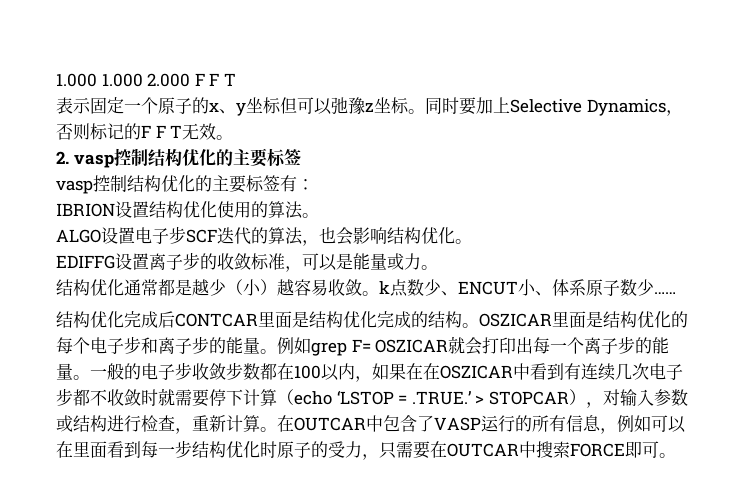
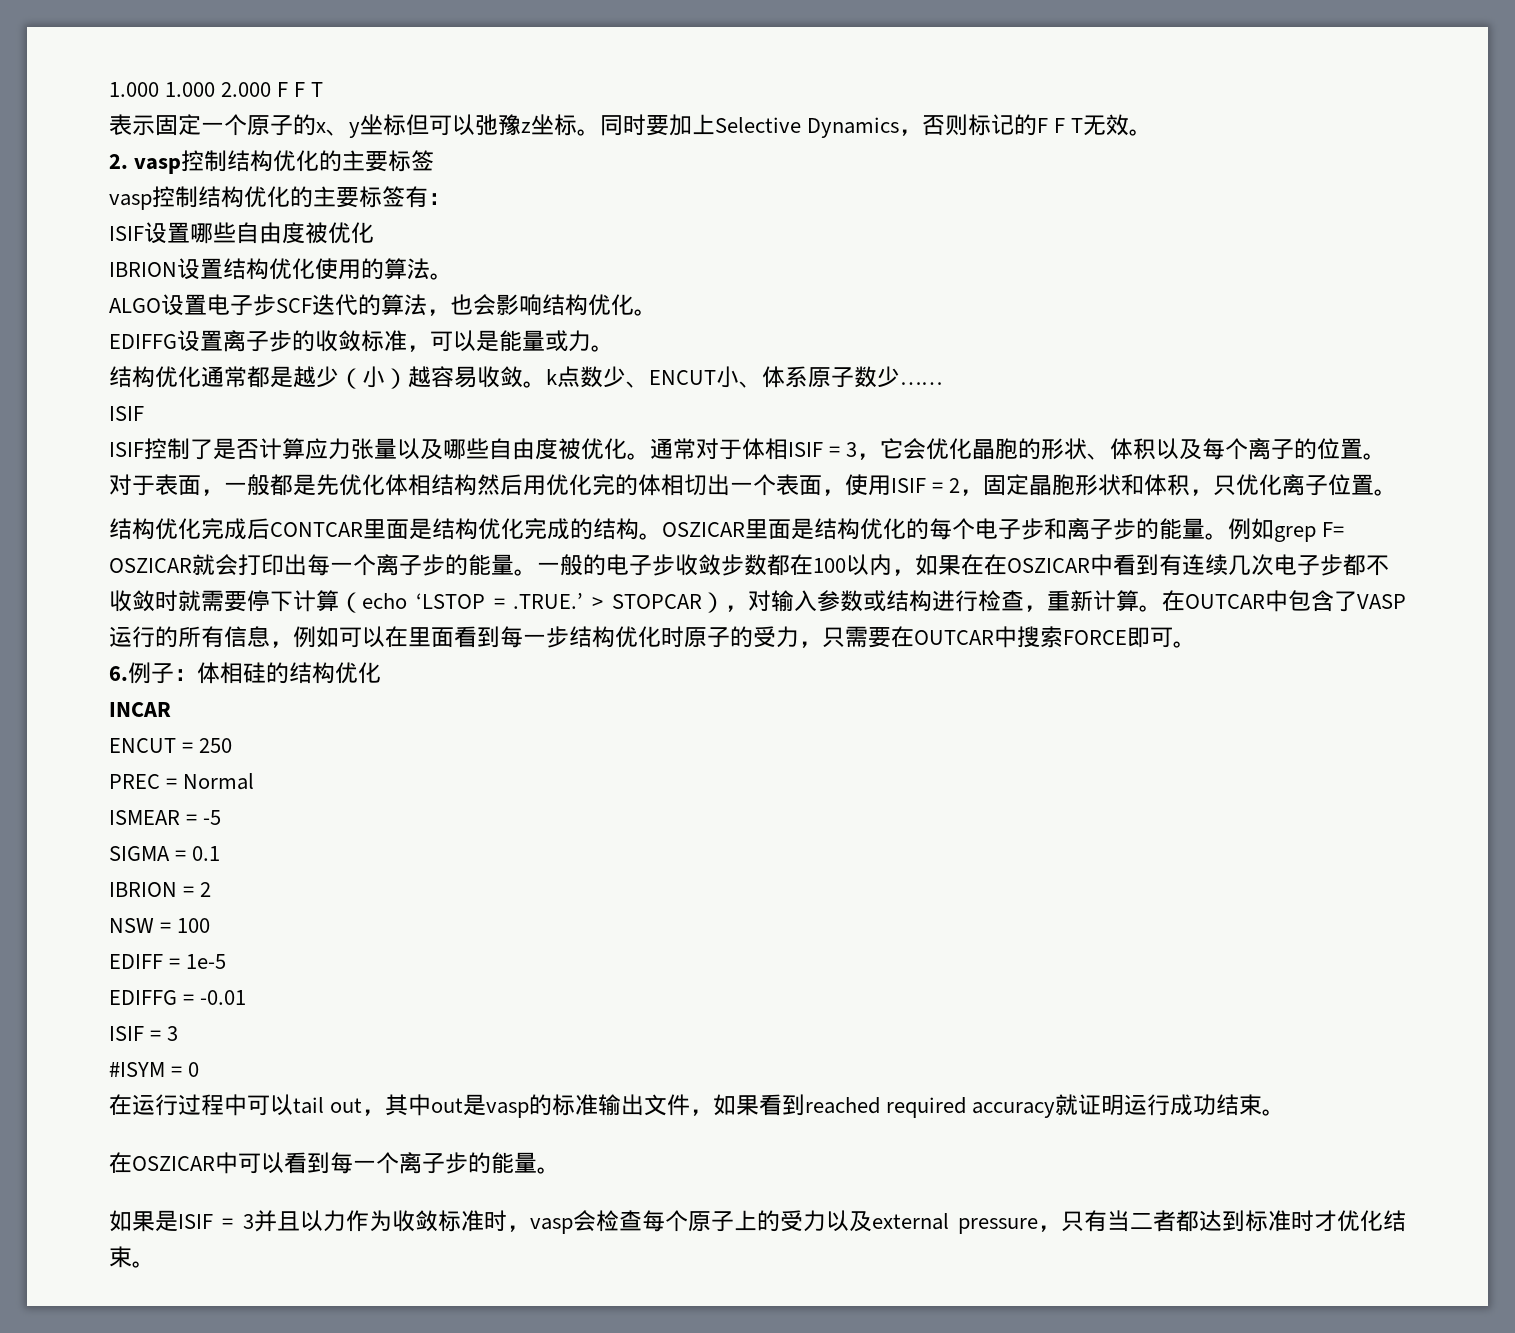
(314, 184) none -> [109,222,374,244] // ISIF设置哪些自由度被优化
(676, 293) none -> [109,406,144,421] [109,438,1387,460] [109,474,1398,496] // ISIF // ISIF控制了是否计算应力张量以及哪些自由度被优化。通常对于体相ISIF = 3，它会优化晶胞的形状、体积以及每个离子的位置。对于表面，一般都是先优化体相结构然后用优化完的体相切出一个表面，使用ISIF = 2，固定晶胞形状和体积，只优化离子位置。
(676, 455) none -> [109,662,381,684] [109,702,171,717] [109,738,233,753] [109,773,255,790] [109,810,222,825] [109,846,221,861] [109,882,212,897] [109,918,211,933] [109,954,227,969] [109,990,247,1005] [109,1026,179,1041] [109,1062,200,1077] [109,1094,1286,1118] [109,1152,560,1174] [109,1210,1406,1234] [109,1246,155,1268] // 6.例子：体相硅的结构优化 // INCAR // ENCUT = 250 // PREC = Normal // ISMEAR = -5 // SIGMA = 0.1 // IBRION = 2 // NSW = 100 // EDIFF = 1e-5 // EDIFFG = -0.01 // ISIF = 3 // #ISYM = 0 // 在运行过程中可以tail out，其中out是vasp的标准输出文件，如果看到reached required accuracy就证明运行成功结束。 // 在OSZICAR中可以看到每一个离子步的能量。 // 如果是ISIF = 3并且以力作为收敛标准时，vasp会检查每个原子上的受力以及external pressure，只有当二者都达到标准时才优化结束。

